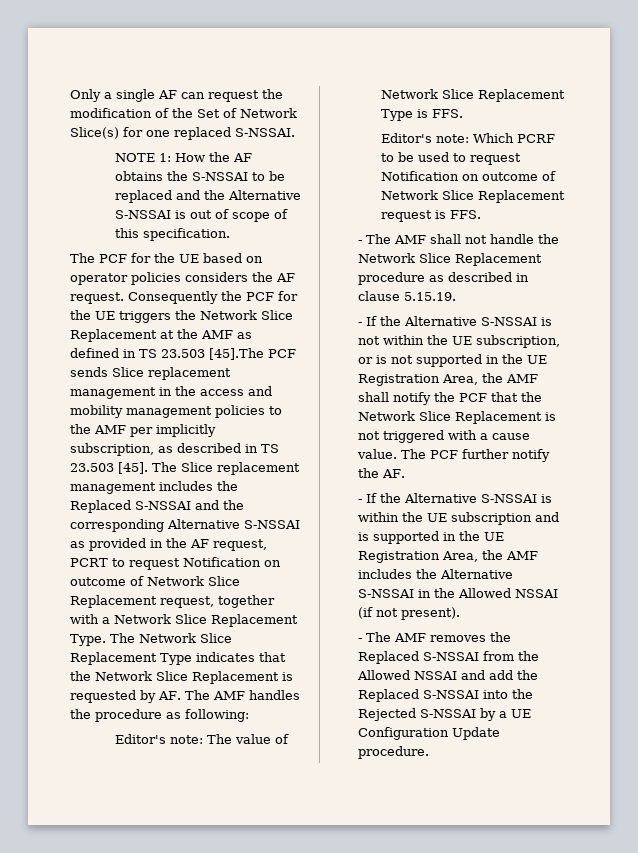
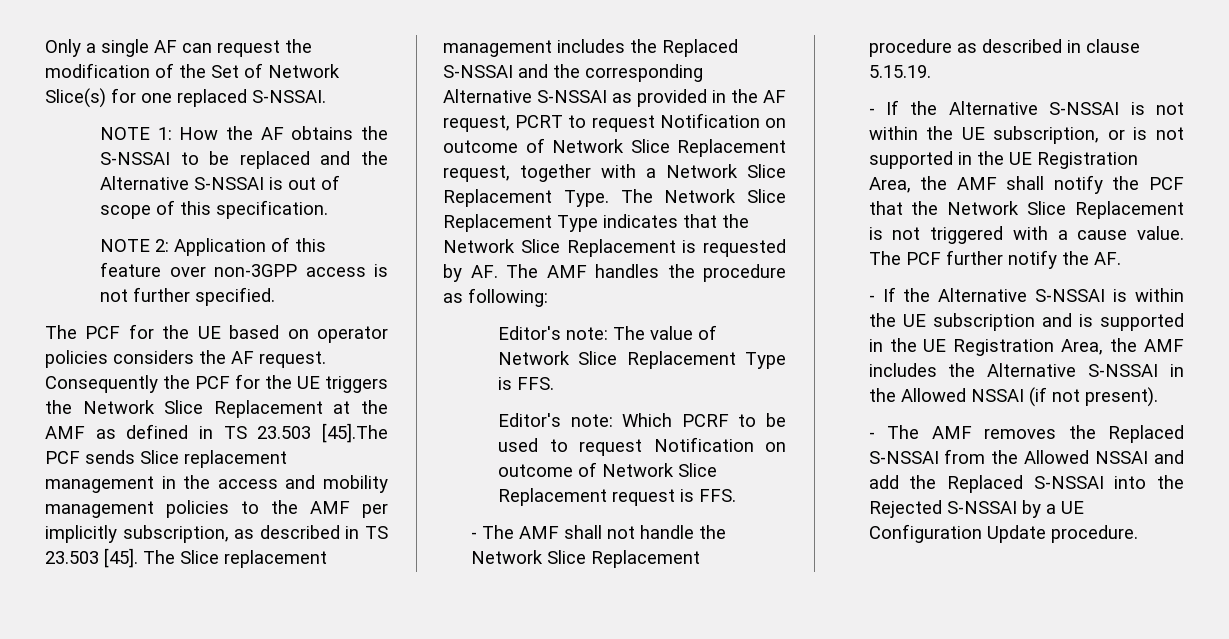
(230, 234) none -> [100,237,327,256] [100,262,389,277] [100,287,276,306] // NOTE 2: Application of this feature over non-3GPP access is not further specified.

